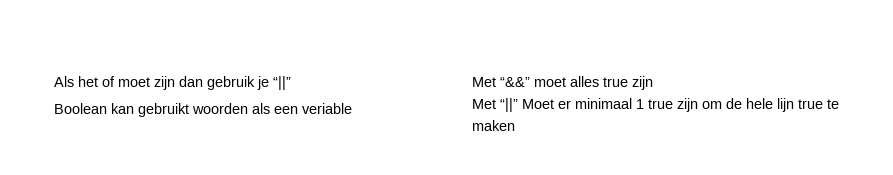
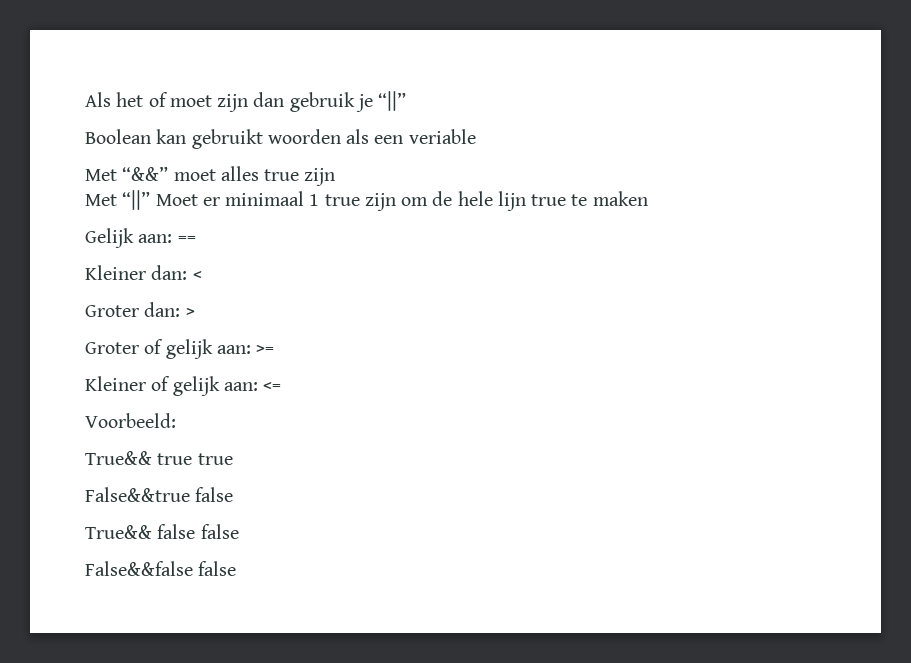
(515, 125) none -> [85,228,196,248] [85,265,202,280] [85,302,195,317] [85,339,275,359] [85,376,282,396] [85,413,176,428] [85,451,233,465] [85,487,234,502] [85,524,239,539] [85,561,237,576] // Gelijk aan: == // Kleiner dan: < // Groter dan: > // Groter of gelijk aan: >= // Kleiner of gelijk aan: <= // Voorbeeld: // True&& true true // False&&true false // True&& false false // False&&false false

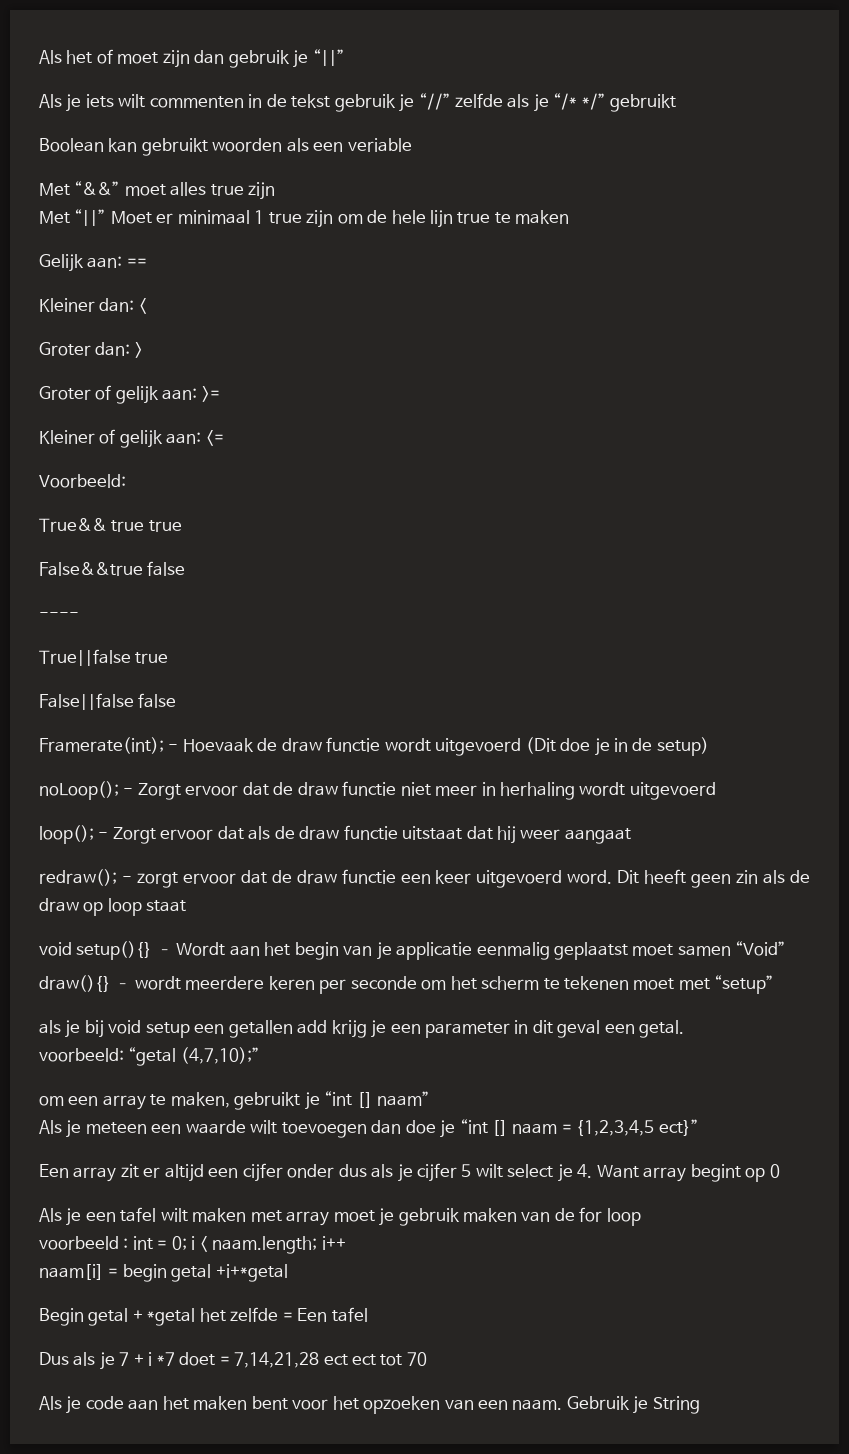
(407, 101) none -> [39,93,677,112] // Als je iets wilt commenten in de tekst gebruik je “//” zelfde als je “/* */” gebruikt
[85,524,239,539] [85,561,237,576] True&& false false // False&&false false -> [39,612,79,619] [39,649,169,666] [39,693,177,710] [39,737,709,756] [39,781,716,800] [39,825,631,844] [39,869,811,888] [39,898,187,916] [39,941,787,960] [39,975,775,994] [39,1020,685,1038] [39,1047,260,1066] [39,1091,431,1110] [39,1119,699,1138] [39,1163,780,1182] [39,1207,641,1226] [39,1236,346,1254] [39,1264,288,1282] [39,1307,368,1326] [39,1352,427,1370] [39,1396,700,1414] ---- // True||false true // False||false false // Framerate(int); - Hoevaak de draw functie wordt uitgevoerd (Dit doe je in de setup) // noLoop(); - Zorgt ervoor dat de draw functie niet meer in herhaling wordt uitgevoerd // loop(); - Zorgt ervoor dat als de draw functie uitstaat dat hij weer aangaat // redraw(); - zorgt ervoor dat de draw functie een keer uitgevoerd word. Dit heeft geen zin als de draw op loop staat // void setup(){} – Wordt aan het begin van je applicatie eenmalig geplaatst moet samen “Void” // draw(){} – wordt meerdere keren per seconde om het scherm te tekenen moet met “setup” // als je bij void setup een getallen add krijg je een parameter in dit geval een getal. // voorbeeld: “getal (4,7,10);” // om een array te maken, gebruikt je “int [] naam” // Als je meteen een waarde wilt toevoegen dan doe je “int [] naam = {1,2,3,4,5 ect}” // Een array zit er altijd een cijfer onder dus als je cijfer 5 wilt select je 4. Want array begint op 0 // Als je een tafel wilt maken met array moet je gebruik maken van de for loop // voorbeeld : int = 0; i < naam.length; i++ // naam[i] = begin getal +i+*getal // Begin getal + *getal het zelfde = Een tafel // Dus als je 7 + i *7 doet = 7,14,21,28 ect ect tot 70 // Als je code aan het maken bent voor het opzoeken van een naam. Gebruik je String

